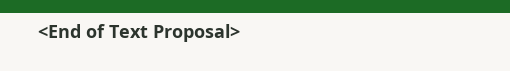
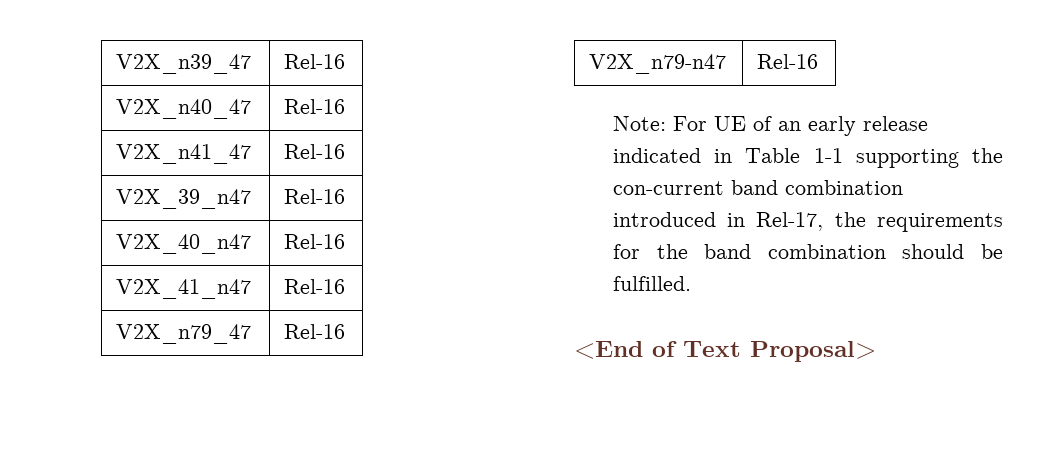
(38, 31) none -> [116,54,252,74] [284,54,346,69] [116,99,252,119] [284,99,346,114] [116,144,252,164] [284,144,346,159] [116,189,252,209] [284,189,346,204] [116,234,252,254] [284,234,346,249] [116,279,252,299] [284,279,346,294] [116,324,252,344] [284,324,346,339] [589,54,727,74] [757,54,819,69] [612,116,928,136] [612,148,1003,168] [612,180,903,195] [612,212,1003,232] [612,244,1003,259] [612,276,691,291] V2X_n39_47 | Rel-16 // V2X_n40_47 | Rel-16 // V2X_n41_47 | Rel-16 // V2X_39_n47 | Rel-16 // V2X_40_n47 | Rel-16 // V2X_41_n47 | Rel-16 // V2X_n79_47 | Rel-16 // V2X_n79-n47 | Rel-16 // Note: For UE of an early release indicated in Table 1-1 supporting the con-current band combination introduced in Rel-17, the requirements for the band combination should be fulfilled. //

